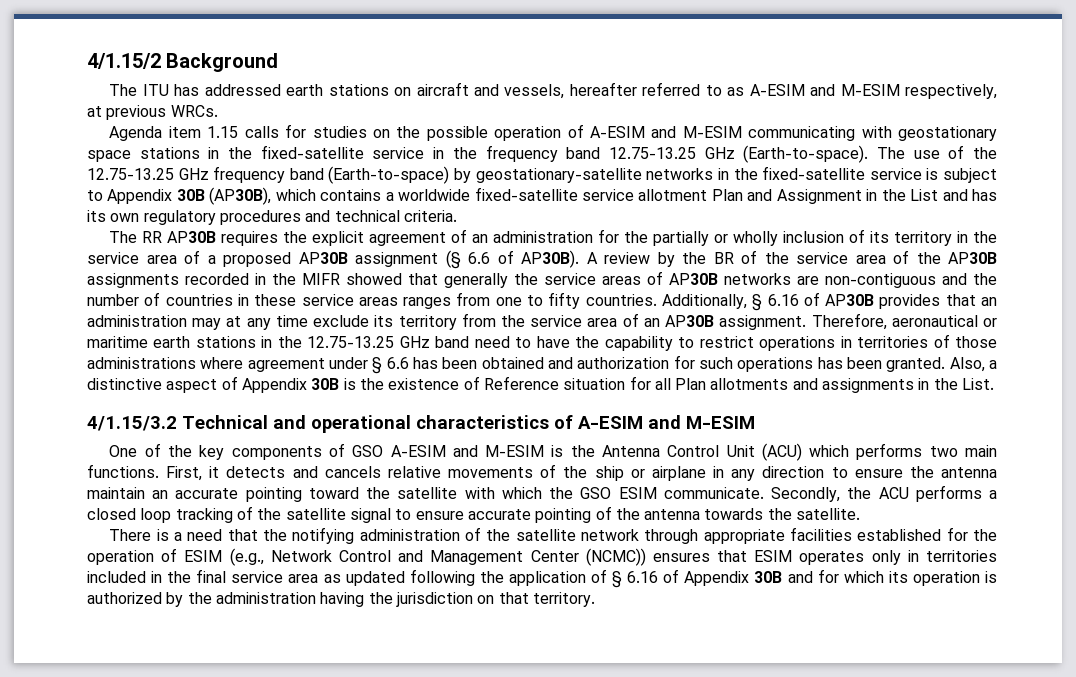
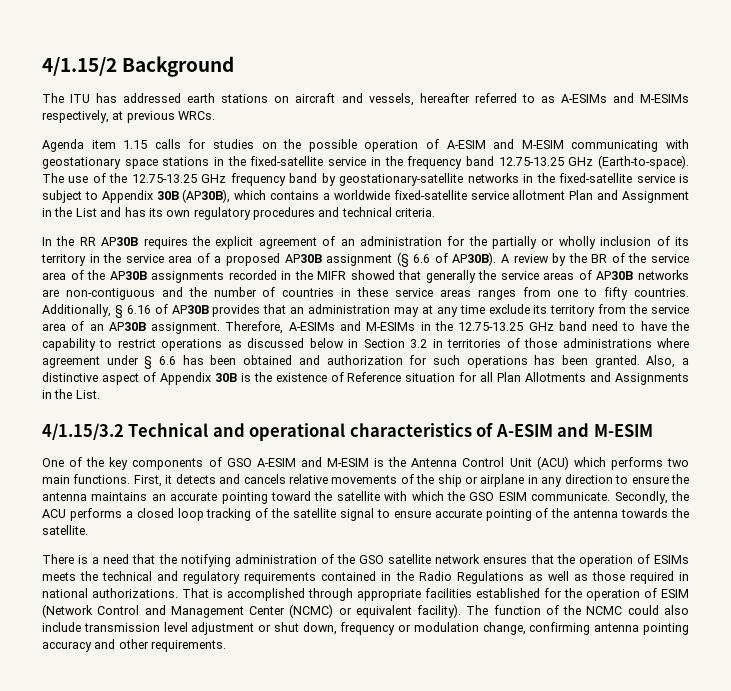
[749,84,900,96] A-ESIM and M-ESIM -> [560,93,689,103] A-ESIMs and M-ESIMs
[328,166,450,184] (Earth-to-space) -> (318, 178) none
[109,231,138,243] The -> [42,236,75,246] In the
[891,315,997,327] [87,336,256,348] aeronautical or maritime earth stations -> [288,321,416,331] A-ESIMs and M-ESIMs
(836, 343) none -> [227,338,428,348] as discussed below in Section 3.2
[710,378,915,393] allotments and assignments -> [525,372,689,385] Allotments and Assignments
[87,487,145,499] maintain -> [91,492,148,501] maintains
(511, 535) none -> [359,555,385,564] GSO
(640, 535) none -> [483,554,689,567] [42,571,689,584] [42,588,305,601] ensures that the operation of ESIMs meets the technical and regulatory requirements contained in the Radio Regulations as well as those required in national authorizations. That is accomplished
[229,548,332,566] (e.g., Network -> [42,604,93,618] (Network
[585,548,997,566] [87,569,998,588] [87,592,595,607] (NCMC)) ensures that ESIM operates only in territories included in the final service area as updated following the application of § 6.16 of Appendix 30B and for which its operation is authorized by the administration having the jurisdiction on that territory. -> [289,604,689,618] [42,622,689,635] [42,639,227,652] (NCMC) or equivalent facility). The function of the NCMC could also include transmission level adjustment or shut down, frequency or modulation change, confirming antenna pointing accuracy and other requirements.

